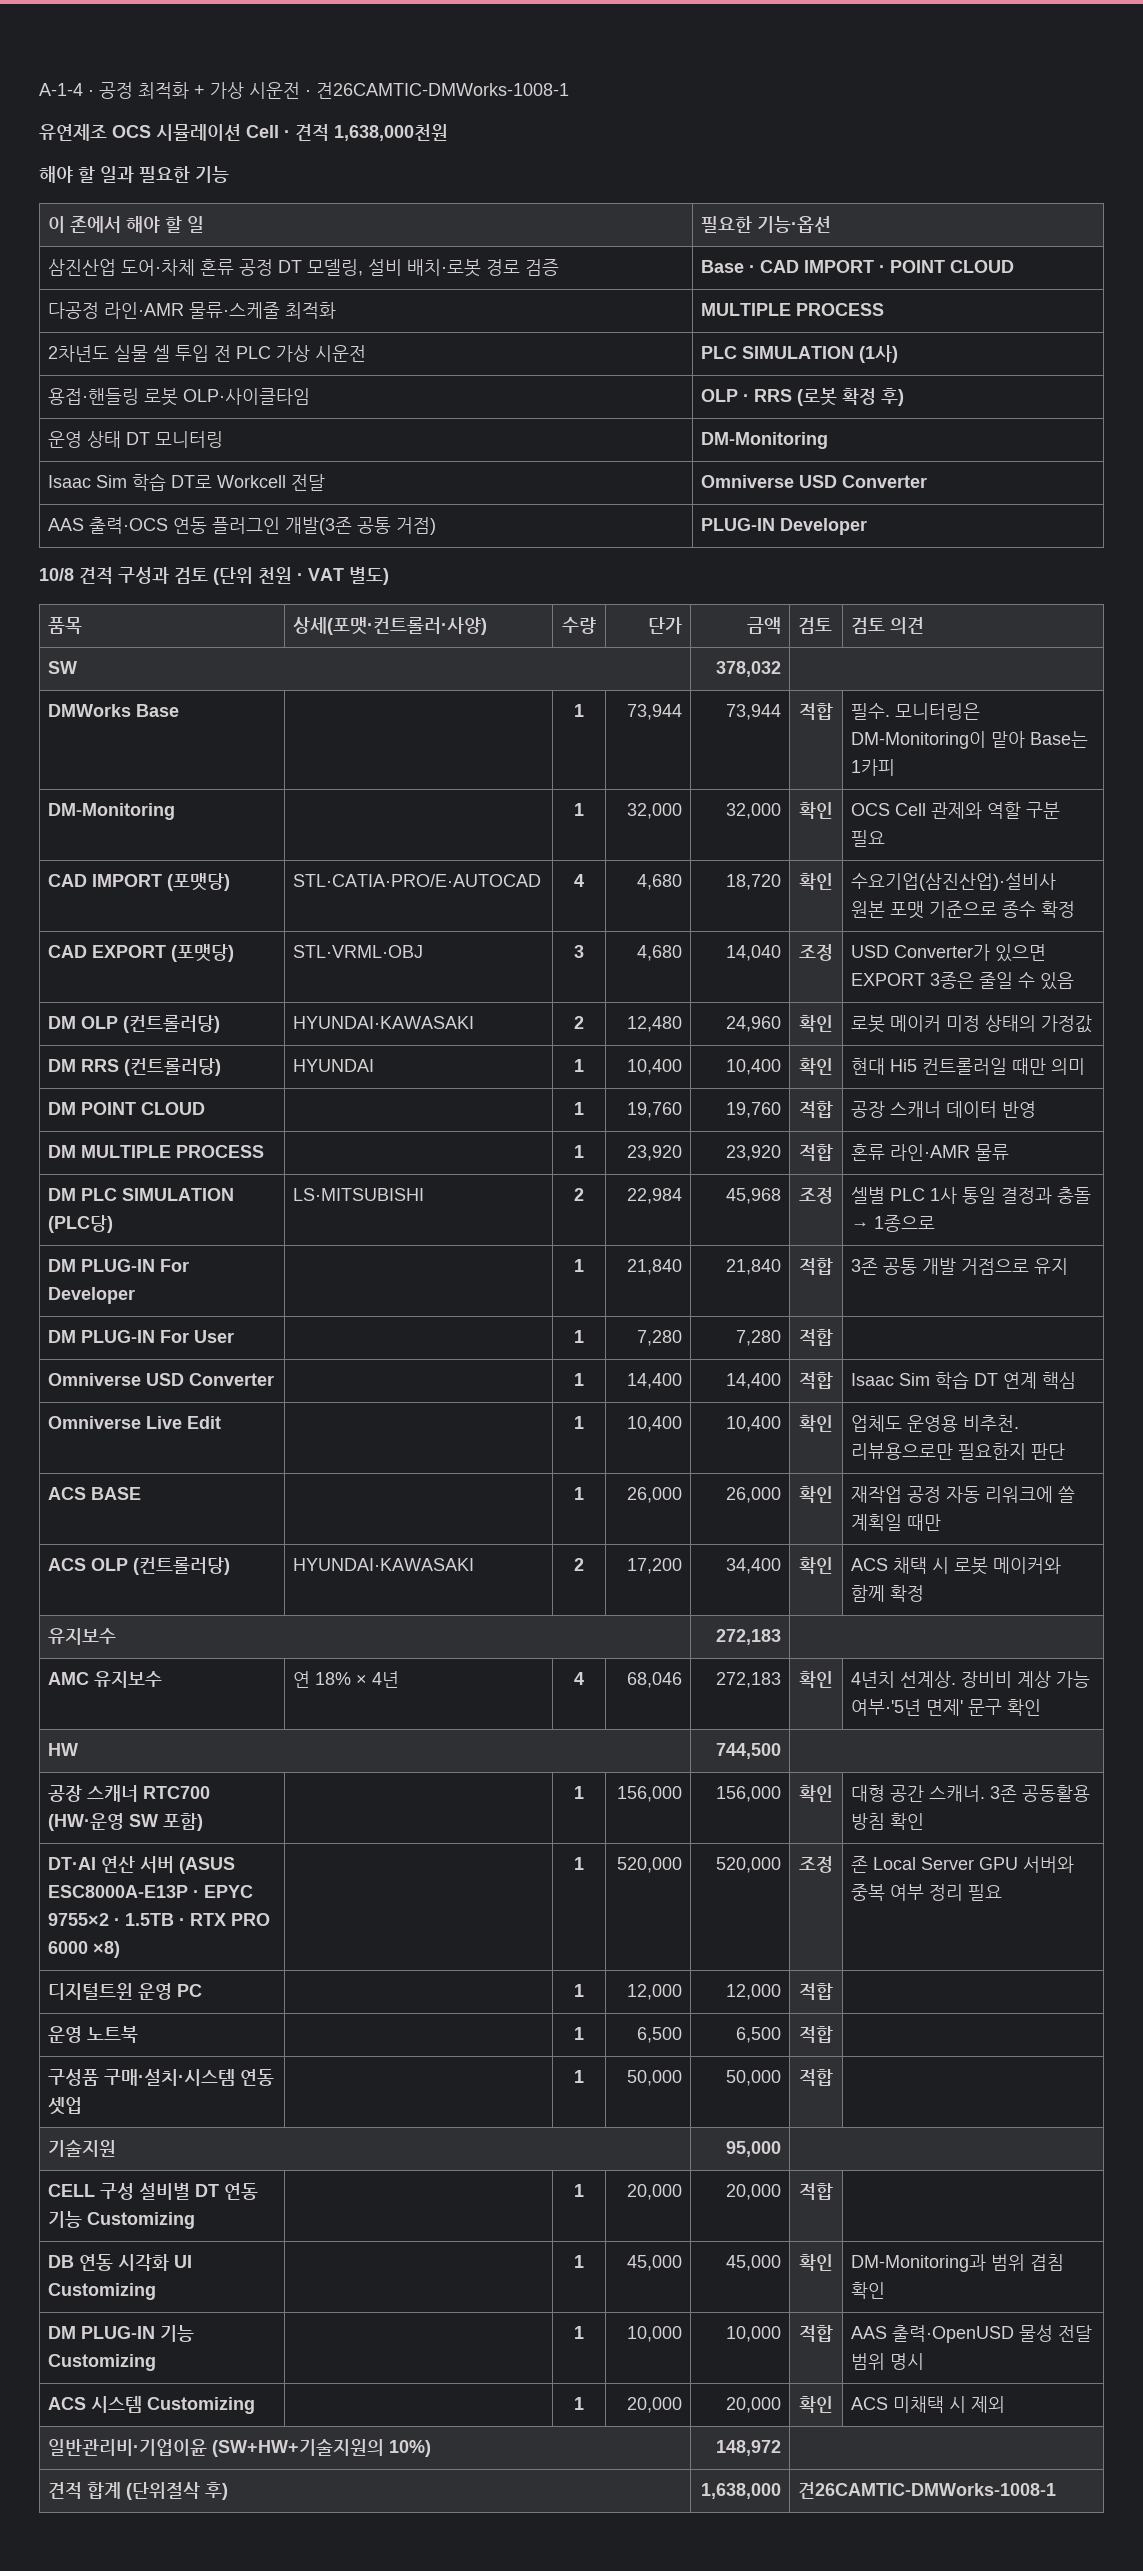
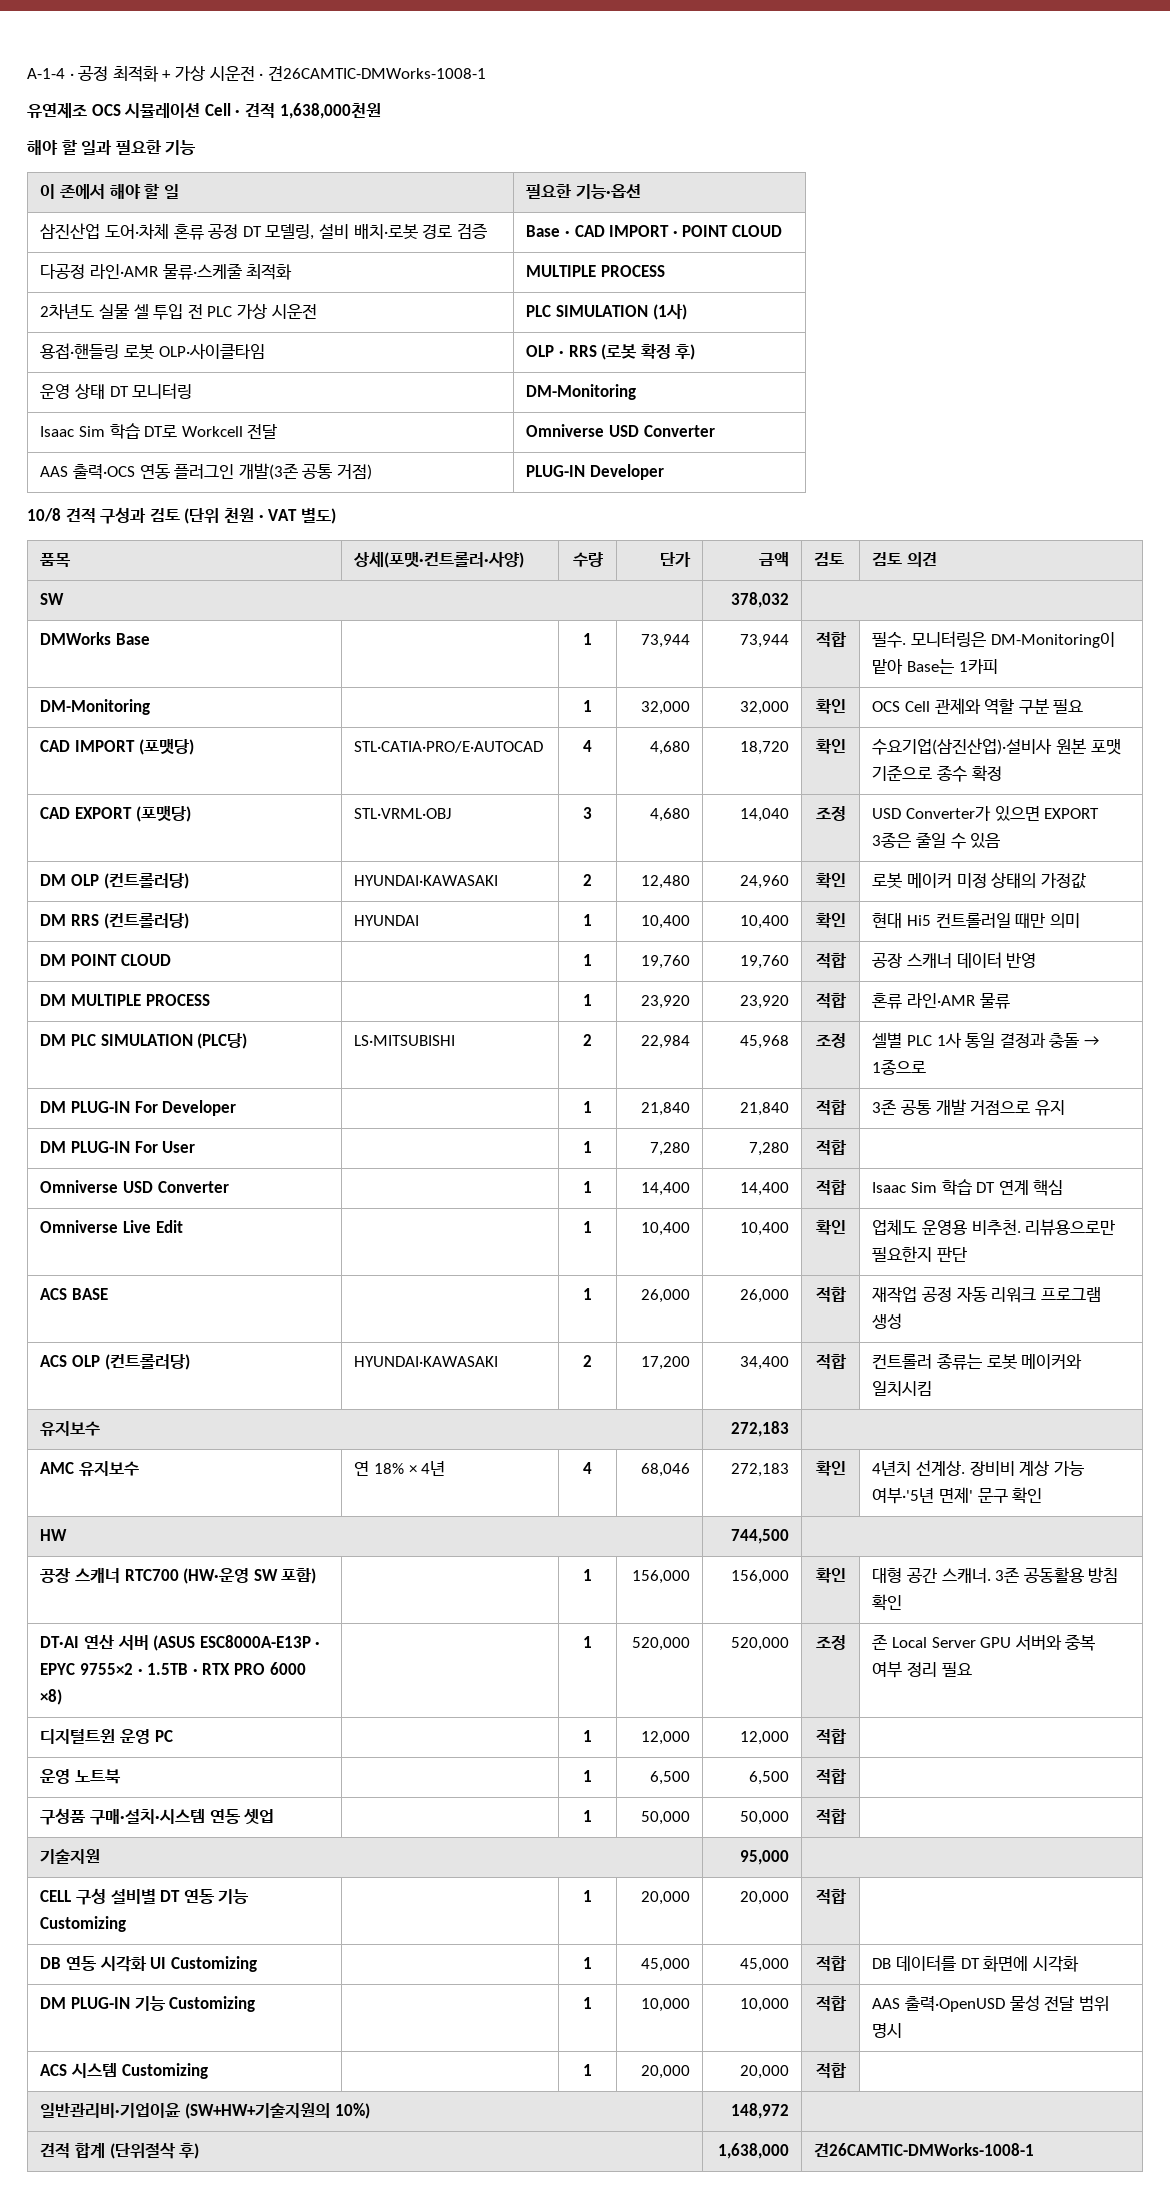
[799,1486,833,1503] 확인 -> [815,1287,847,1302] 적합
[985,1486,1076,1503] [851,1514,942,1531] 리워크에 쓸 계획일 때만 -> [991,1286,1101,1303] [872,1313,903,1329] 리워크 프로그램 생성
[799,1557,833,1574] [851,1557,1062,1575] [851,1585,925,1602] 확인 | ACS 채택 시 로봇 메이커와 함께 확정 -> [815,1354,847,1369] [872,1353,1083,1370] [872,1381,933,1396] 적합 | 컨트롤러 종류는 로봇 메이커와 일치시킴
[799,2254,833,2271] [851,2254,1065,2272] [851,2282,886,2299] 확인 | DM-Monitoring과 범위 겹침 확인 -> [815,1956,847,1971] [872,1955,1079,1972] 적합 | DB 데이터를 DT 화면에 시각화
[799,2396,833,2413] [851,2396,1006,2413] 확인 | ACS 미채택 시 제외 -> [815,2063,847,2078] 적합 |

